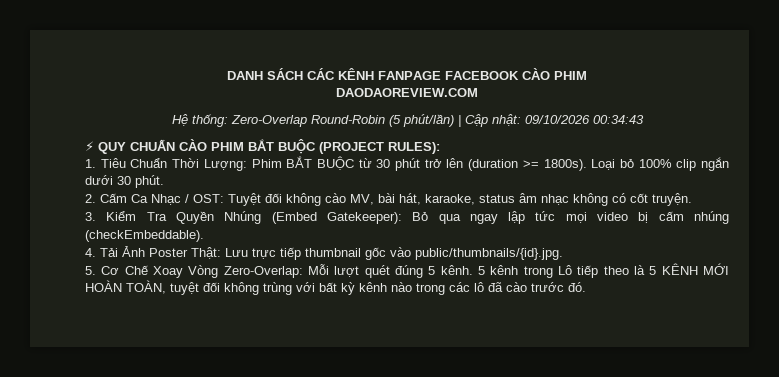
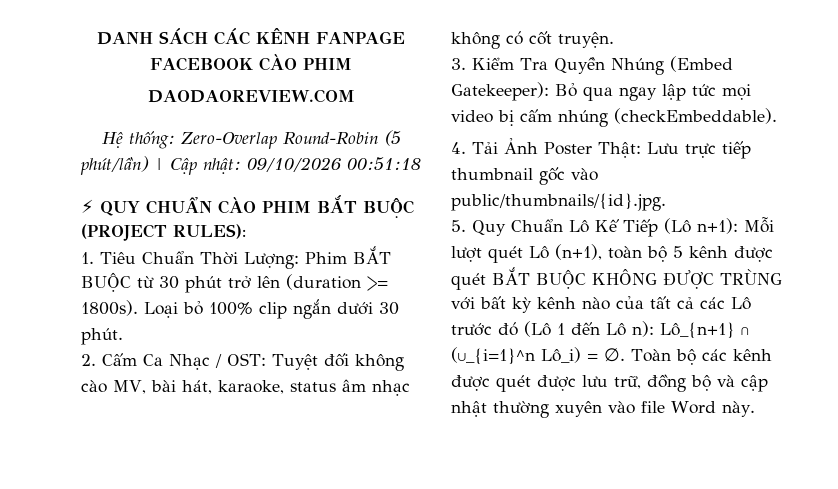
[592,115,644,124] 00:34:43 -> [347,157,421,171] 00:51:18
[101,263,730,278] [85,280,292,295] Cơ Chế Xoay Vòng Zero-Overlap: Mỗi lượt quét đúng 5 kênh. 5 kênh trong Lô tiếp theo là 5 KÊNH MỚI HOÀN TOÀN, tuyệt đối không trùng -> [472,217,774,237] [451,244,773,263] [451,267,782,290] Quy Chuẩn Lô Kế Tiếp (Lô n+1): Mỗi lượt quét Lô (n+1), toàn bộ 5 kênh được quét BẮT BUỘC KHÔNG ĐƯỢC TRÙNG
[416,282,586,295] trong các lô đã cào trước đó. -> [616,296,751,310] [451,321,749,339] [451,347,772,365] [451,374,768,392] [451,401,755,418] của tất cả các Lô trước đó (Lô 1 đến Lô n): Lô_{n+1} ∩ (∪_{i=1}^n Lô_i) = ∅. Toàn bộ các kênh được quét được lưu trữ, đồng bộ và cập nhật thường xuyên vào file Word này.

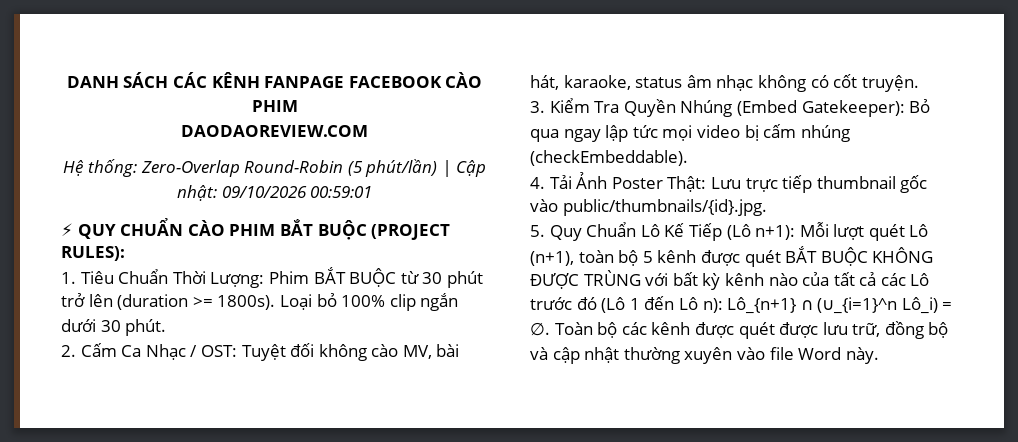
[347,157,421,171] 00:51:18 -> [310,186,373,198] 00:59:01

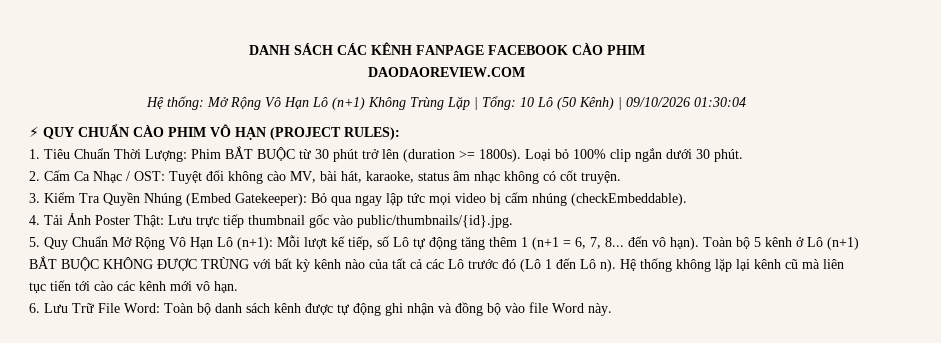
[140,159,486,177] [176,185,373,201] Zero-Overlap Round-Robin (5 phút/lần) | Cập nhật: 09/10/2026 00:59:01 -> [207,96,746,110] Mở Rộng Vô Hạn Lô (n+1) Không Trùng Lặp | Tổng: 10 Lô (50 Kênh) | 09/10/2026 01:30:04
[279,219,367,240] BẮT BUỘC -> [210,124,266,140] VÔ HẠN
[640,222,929,241] [530,250,781,267] Lô Kế Tiếp (Lô n+1): Mỗi lượt quét Lô (n+1), toàn bộ 5 kênh được quét -> [112,235,859,250] Mở Rộng Vô Hạn Lô (n+1): Mỗi lượt kế tiếp, số Lô tự động tăng thêm 1 (n+1 = 6, 7, 8... đến vô hạn). Toàn bộ 5 kênh ở Lô (n+1)
[702,297,953,314] [530,321,949,339] [530,347,733,364] n): Lô_{n+1} ∩ (∪_{i=1}^n Lô_i) = ∅. Toàn bộ các kênh được quét được lưu trữ, đồng bộ và cập nhật thường xuyên -> [600,258,844,272] [29,280,238,293] [29,302,501,316] n). Hệ thống không lặp lại kênh cũ mà liên tục tiến tới cào các kênh mới vô hạn. // 6. Lưu Trữ File Word: Toàn bộ danh sách kênh được tự động ghi nhận và đồng bộ

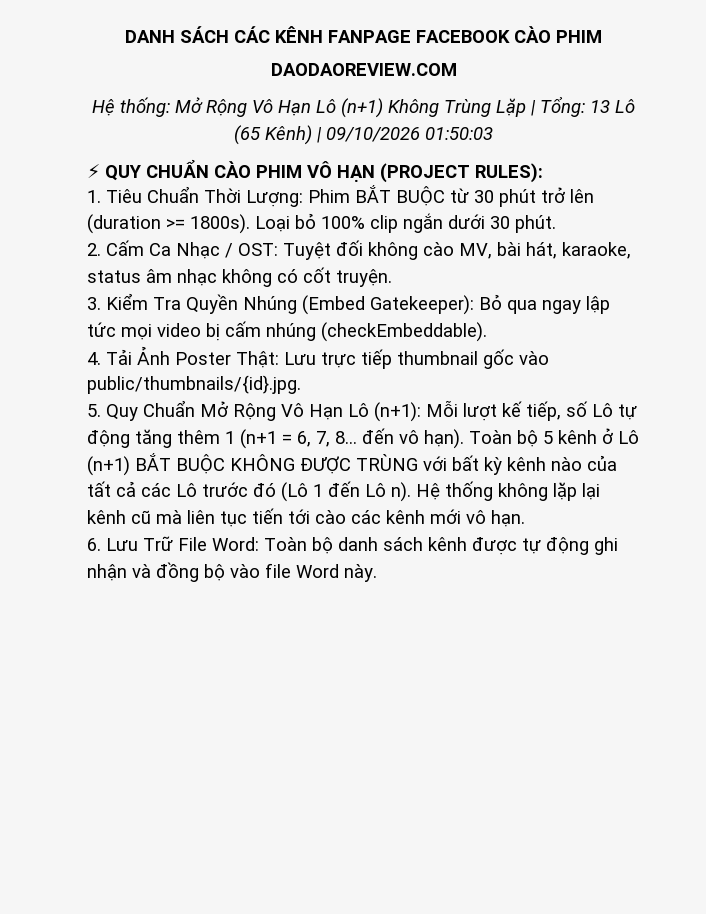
[520,97,576,110] 10 Lô (50 -> [590,99,635,113] [234,125,261,145] 13 Lô (65
[694,97,746,107] 01:30:04 -> [425,127,493,140] 01:50:03

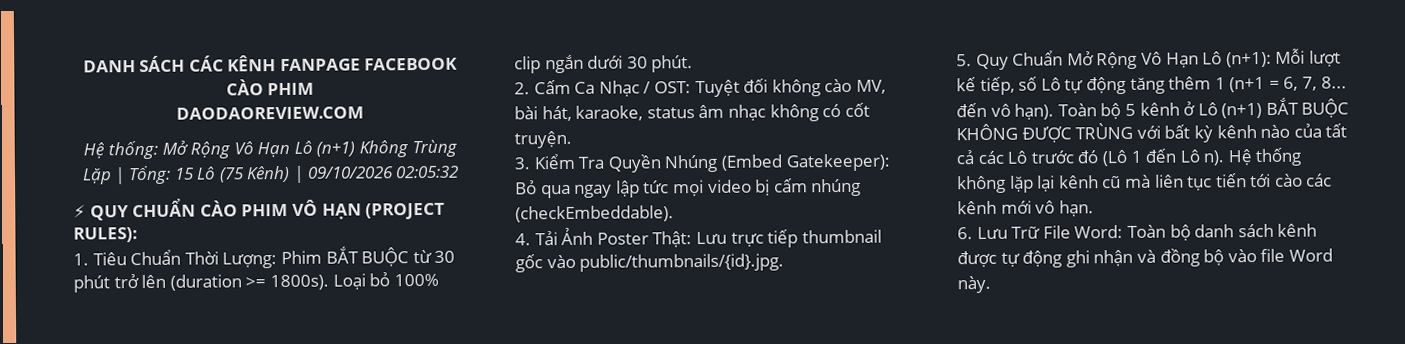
[590,99,635,113] [234,125,261,145] 13 Lô (65 -> [173,166,245,183] 15 Lô (75
[425,127,493,140] 01:50:03 -> [395,165,460,179] 02:05:32

